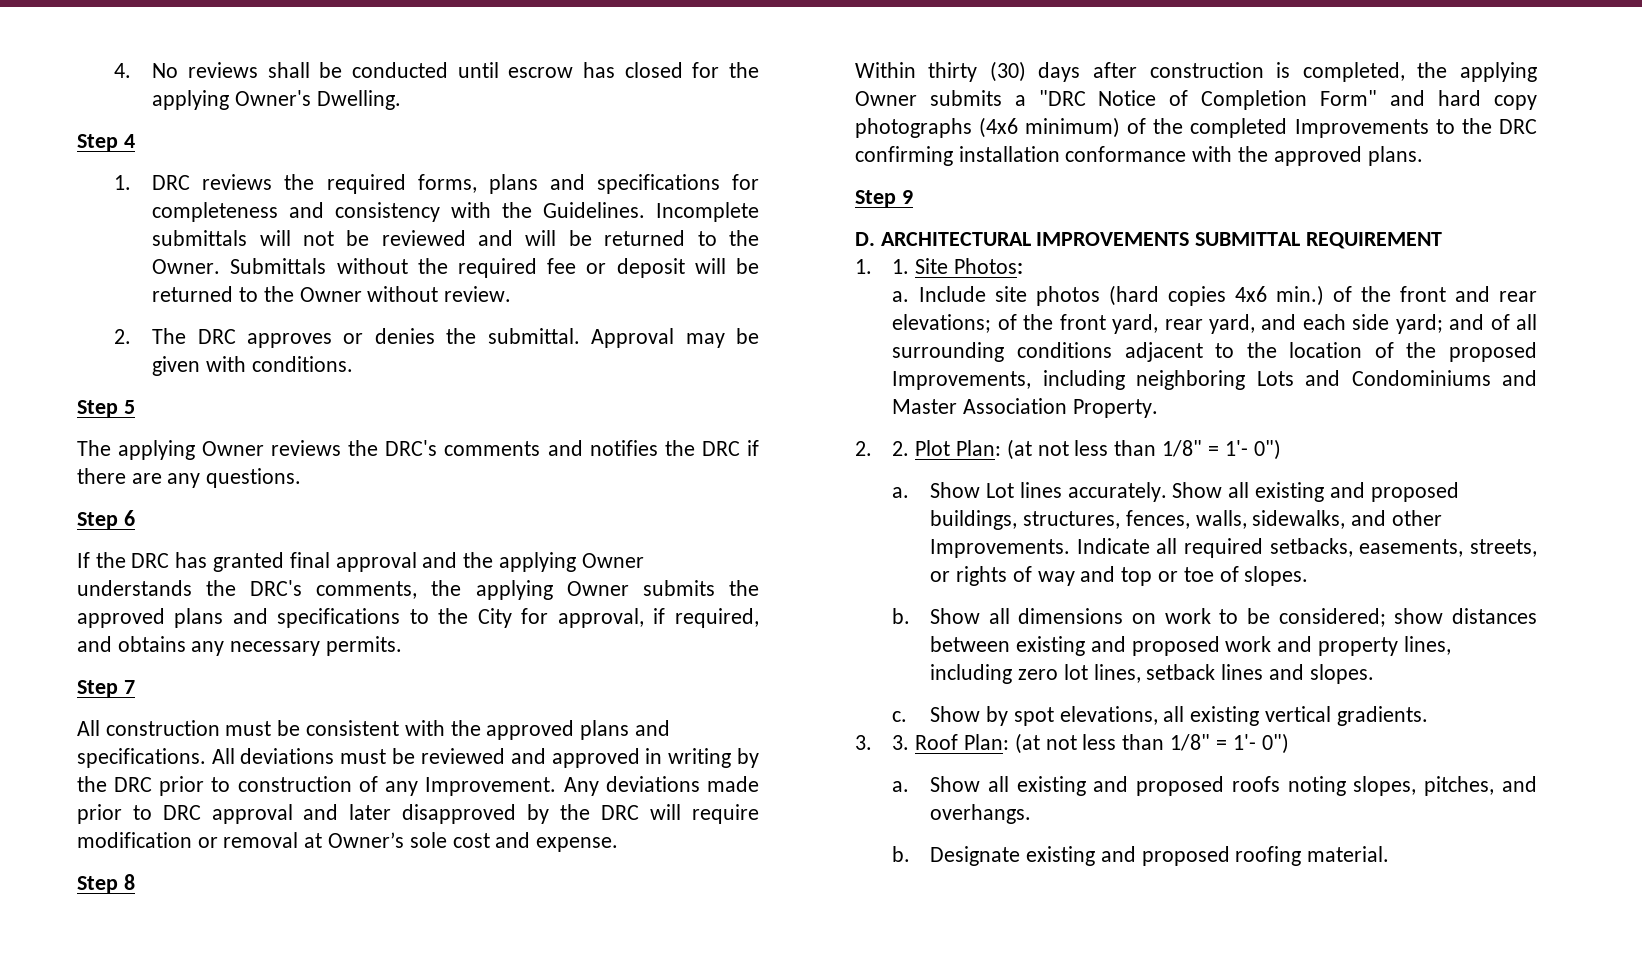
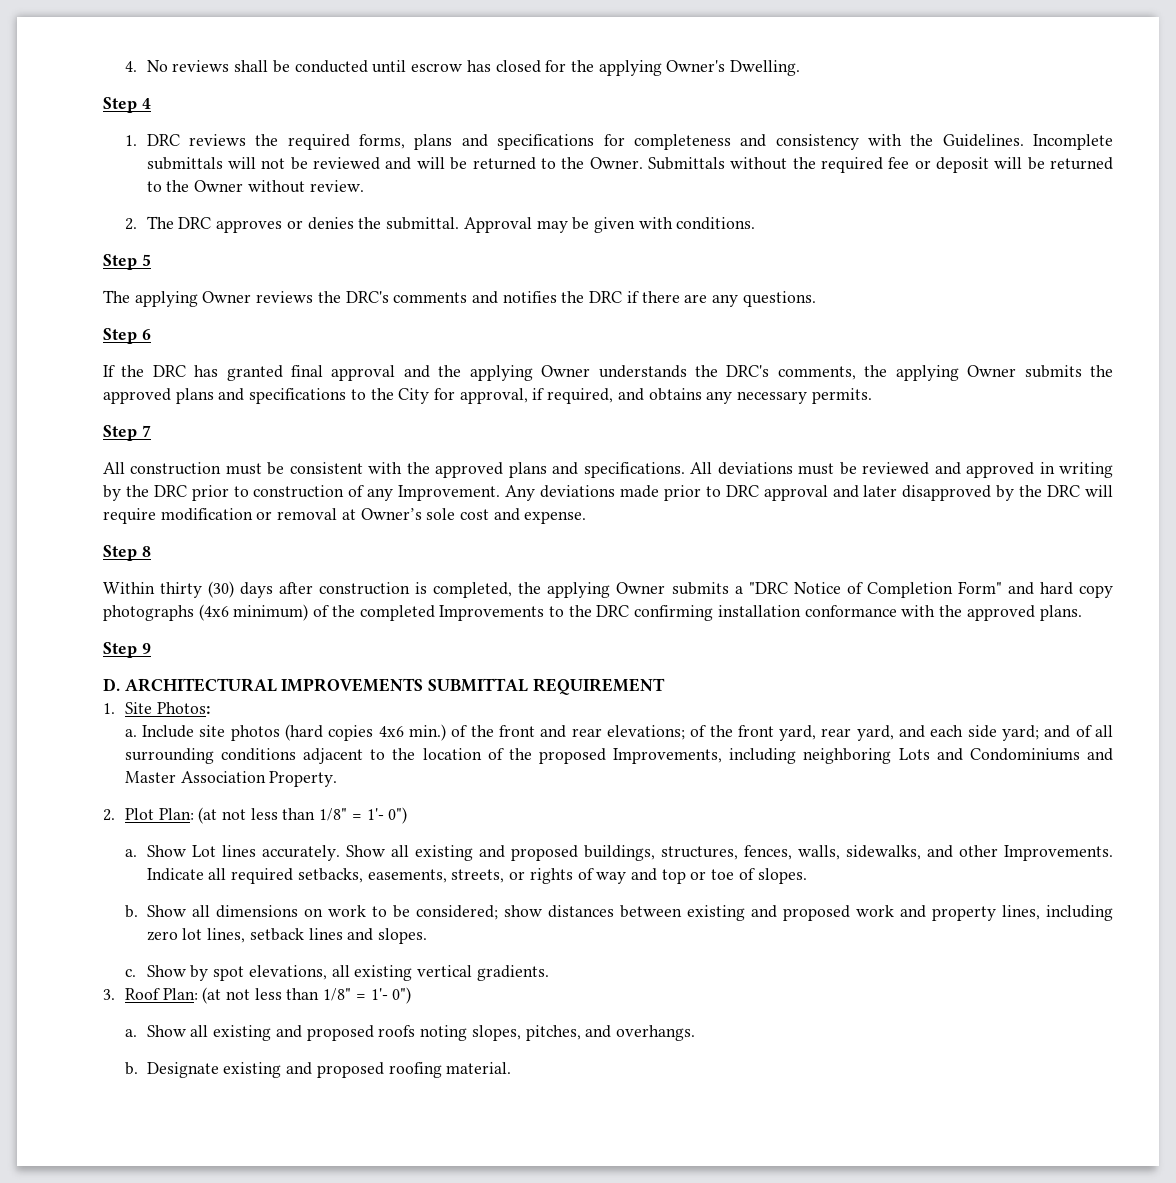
[892,259,910,274] 1. -> (115, 708) none
[892,441,910,456] 2. -> (115, 815) none
[892,735,910,750] 3. -> (115, 994) none

